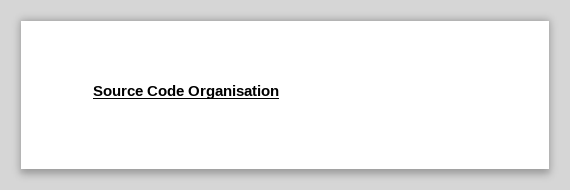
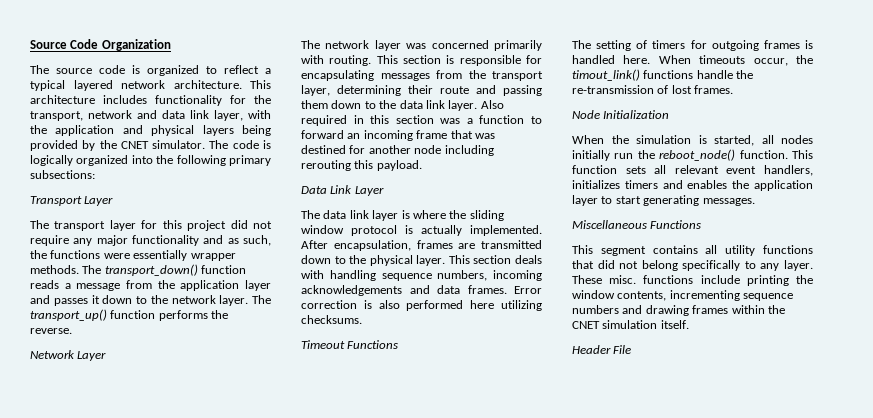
[188,85,280,99] Organisation -> [101,39,171,51] [30,65,271,76] [30,80,271,91] [30,95,271,106] [30,110,271,121] [30,125,271,136] [30,140,271,151] [30,155,271,166] [30,170,95,179] [30,196,114,206] [30,220,272,231] [30,235,271,246] [30,250,236,261] [30,264,247,276] [30,280,271,291] [30,295,271,306] [30,309,229,321] [30,328,72,334] [30,350,107,361] [301,40,542,51] [301,55,542,66] [301,70,543,81] [301,85,542,96] [301,100,504,111] [301,115,542,126] [301,130,495,141] [301,145,494,156] [301,160,422,171] [301,185,384,196] [301,210,504,221] [301,225,542,236] [301,240,542,251] [301,255,542,266] [301,270,542,281] [301,285,542,296] [301,300,542,311] [301,315,362,324] [301,340,399,349] [572,40,813,51] [572,55,813,66] [572,69,754,81] [572,85,734,94] [572,110,670,119] [572,135,813,146] [572,149,813,161] [572,165,813,176] [572,180,813,191] [572,195,755,206] [572,220,702,229] [572,245,813,256] [572,260,813,271] [572,275,813,286] [572,290,794,301] [572,305,785,316] [572,320,689,329] [572,345,632,354] Organization // The source code is organized to reflect a typical layered network architecture. This architecture includes functionality for the transport, network and data link layer, with the application and physical layers being provided by the CNET simulator. The code is logically organized into the following primary subsections: // Transport Layer // The transport layer for this project did not require any major functionality and as such, the functions were essentially wrapper methods. The transport_down() function reads a message from the application layer and passes it down to the network layer. The transport_up() function performs the reverse. // Network Layer // The network layer was concerned primarily with routing. This section is responsible for encapsulating messages from the transport layer, determining their route and passing them down to the data link layer. Also required in this section was a function to forward an incoming frame that was destined for another node including rerouting this payload. // Data Link Layer // The data link layer is where the sliding window protocol is actually implemented. After encapsulation, frames are transmitted down to the physical layer. This section deals with handling sequence numbers, incoming acknowledgements and data frames. Error correction is also performed here utilizing checksums. // Timeout Functions // The setting of timers for outgoing frames is handled here. When timeouts occur, the timout_link() functions handle the re-transmission of lost frames. // Node Initialization // When the simulation is started, all nodes initially run the reboot_node() function. This function sets all relevant event handlers, initializes timers and enables the application layer to start generating messages. // Miscellaneous Functions // This segment contains all utility functions that did not belong specifically to any layer. These misc. functions include printing the window contents, incrementing sequence numbers and drawing frames within the CNET simulation itself. // Header File

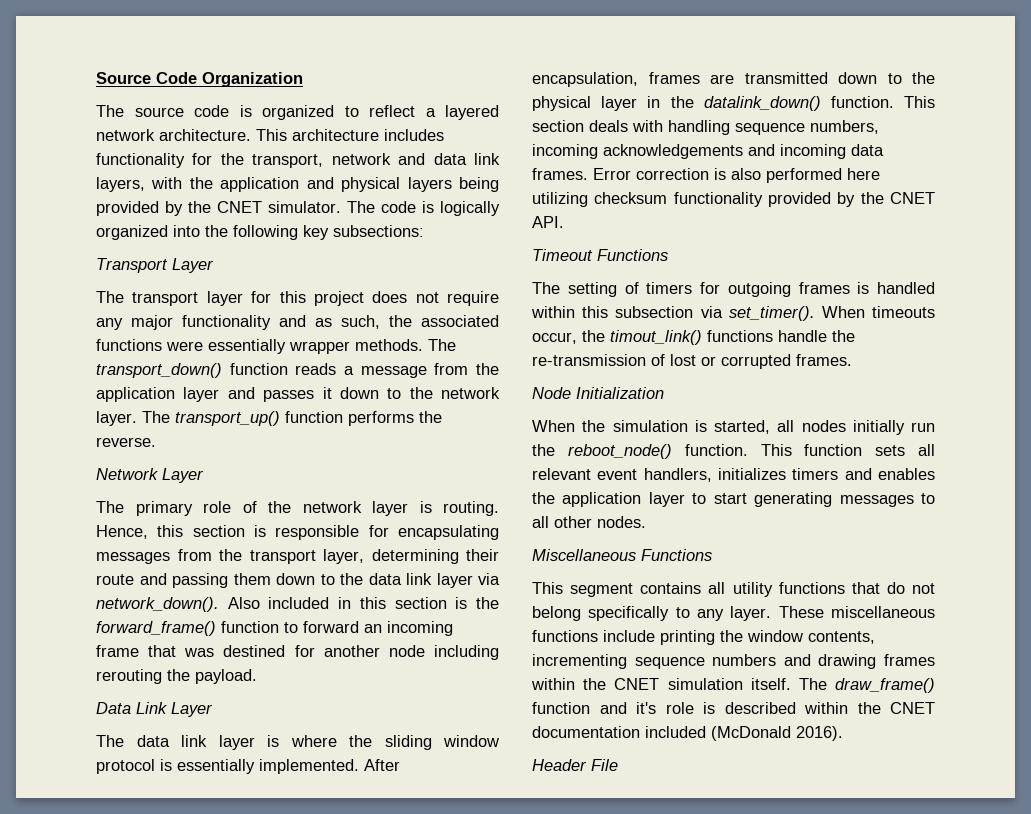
[30,80,65,91] typical -> (436, 112) none
[214,110,243,121] layer, -> [96,177,145,192] layers,
[229,155,271,166] primary -> [303,225,329,240] key
[230,220,248,229] did -> [372,291,408,303] does
(47, 254) none -> [421,315,499,327] associated
[325,40,542,51] [301,55,398,66] network layer was concerned primarily with routing. This -> [135,501,499,516] [96,525,184,539] primary role of the network layer is routing. Hence, this
[448,100,504,111] [301,115,473,126] layer. Also required in this section was a -> [436,573,500,588] [96,597,500,612] [96,621,216,636] layer via network_down(). Also included in this section is the forward_frame()
[354,160,374,169] this -> [167,669,190,681] the
[421,225,462,236] actually -> [177,759,255,774] essentially
[416,255,446,266] layer. -> [601,96,894,111] layer in the datalink_down() function.
(430, 289) none -> [780,144,846,159] incoming
[301,315,362,324] checksums. -> [594,192,935,207] [532,216,564,228] checksum functionality provided by the CNET API.
[623,55,651,64] here. -> [531,306,815,321] within this subsection via set_timer().
(692, 89) none -> [701,354,791,369] or corrupted
[702,198,755,206] messages. -> [839,493,935,507] [532,516,646,528] messages to all other nodes.
[597,260,615,269] did -> [886,582,905,594] do
[609,275,637,284] misc. -> [831,606,935,618] miscellaneous
(689, 324) none -> [798,678,935,693] [532,702,935,714] [532,726,843,741] The draw_frame() function and it's role is described within the CNET documentation included (McDonald 2016).

